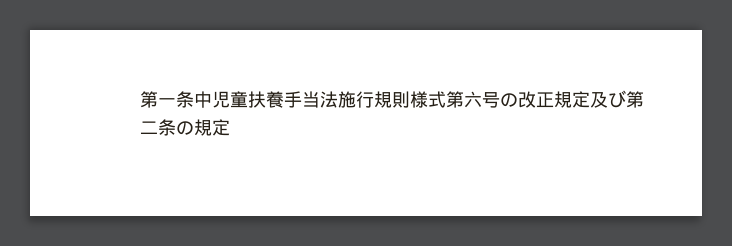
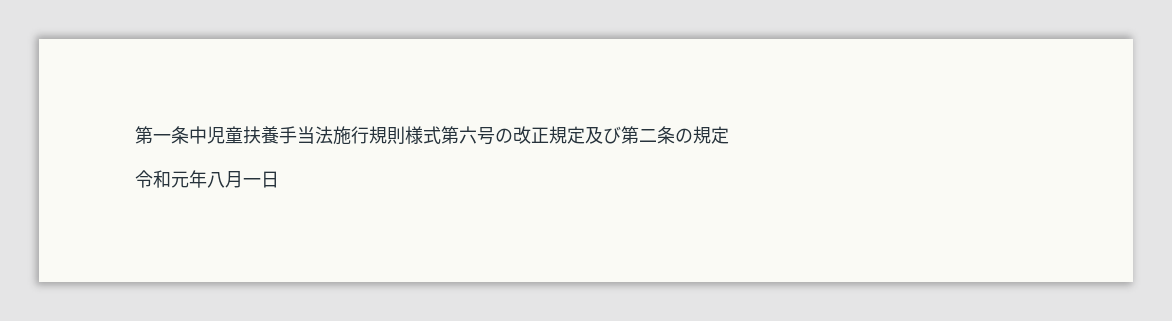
(231, 127) none -> [135,170,280,188] // 令和元年八月一日

